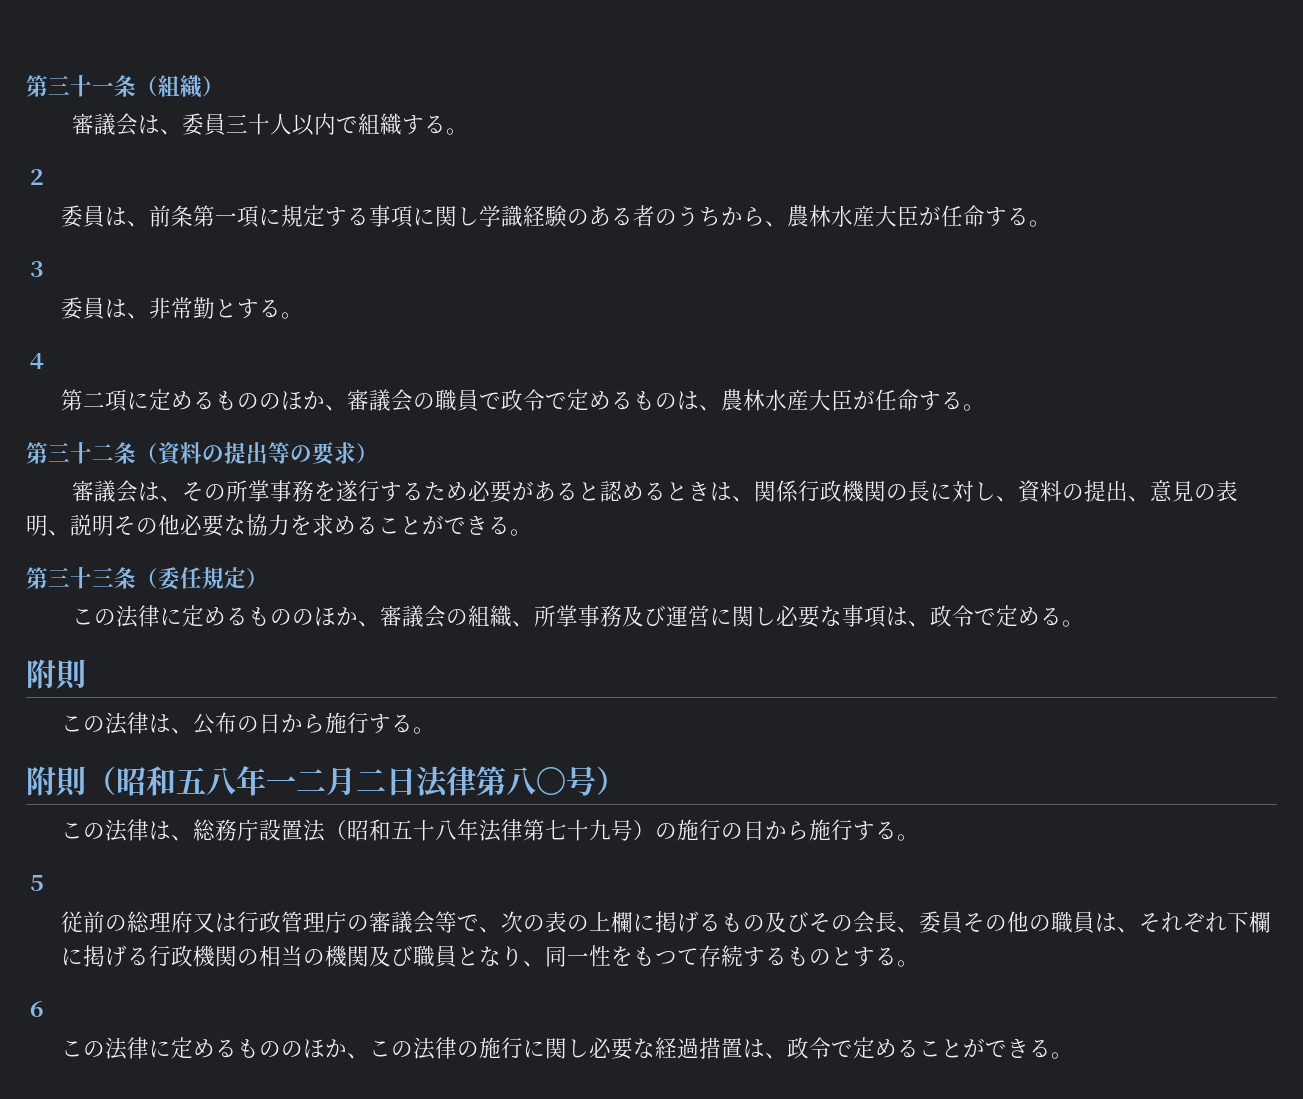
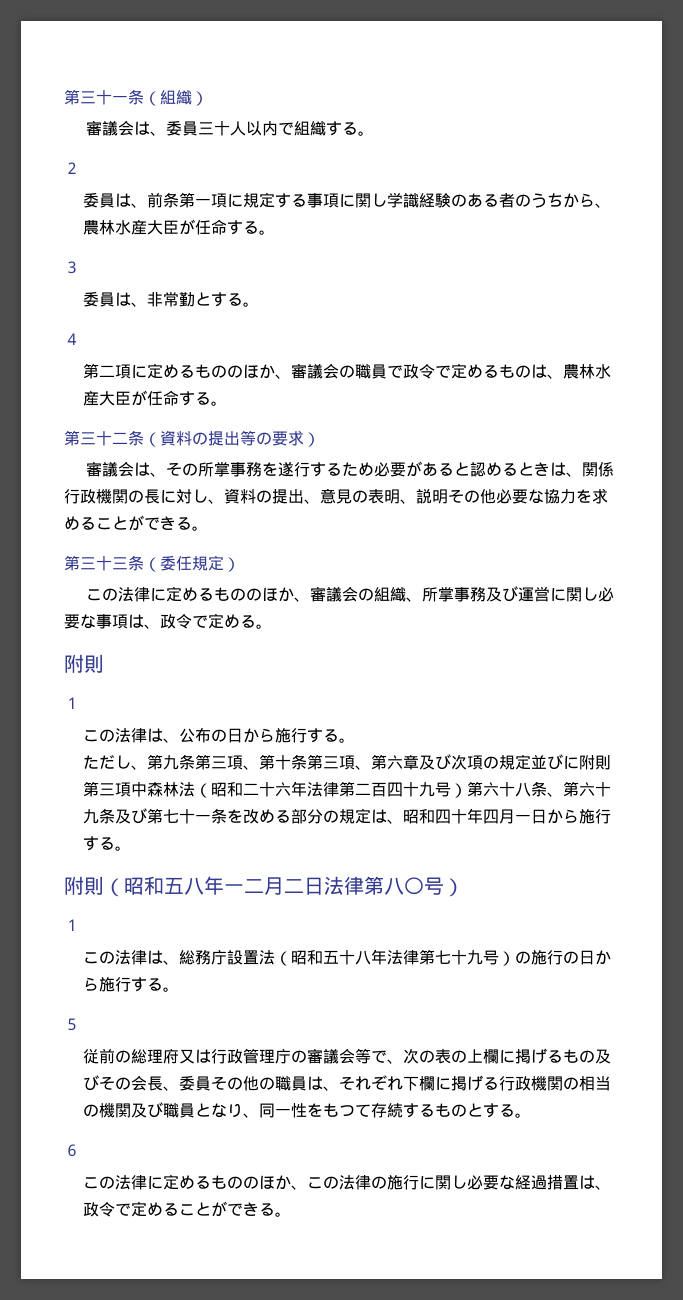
(86, 674) none -> [64,697,80,709] // １
(436, 730) none -> [82,754,611,770] [82,781,611,798] [82,808,611,824] [82,836,131,851] // ただし、第九条第三項、第十条第三項、第六章及び次項の規定並びに附則第三項中森林法（昭和二十六年法律第二百四十九号）第六十八条、第六十九条及び第七十一条を改める部分の規定は、昭和四十年四月一日から施行する。
(626, 780) none -> [64,919,80,931] // １

